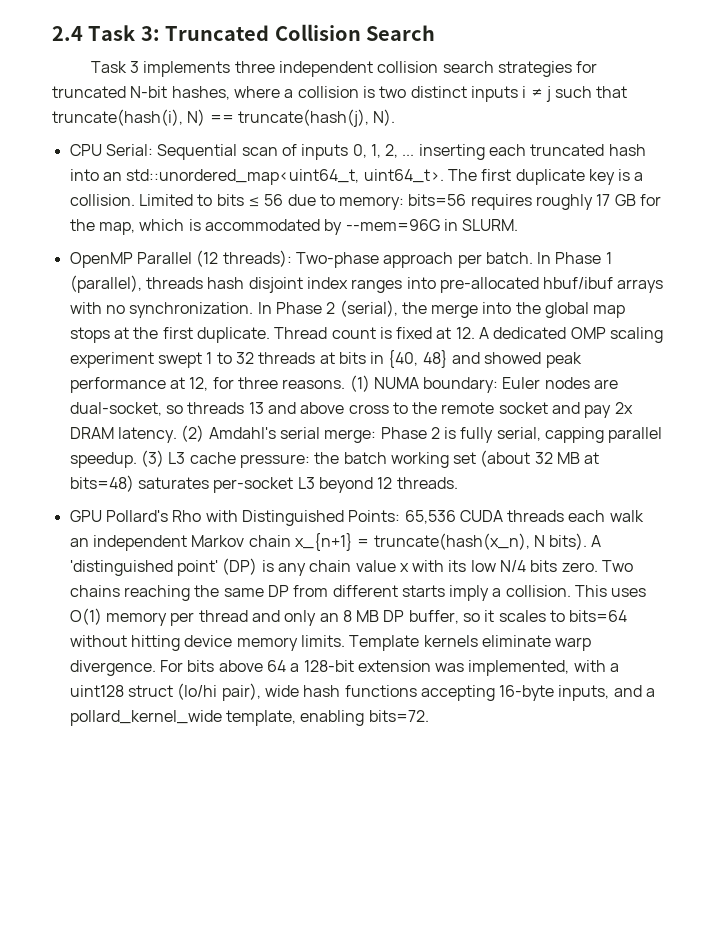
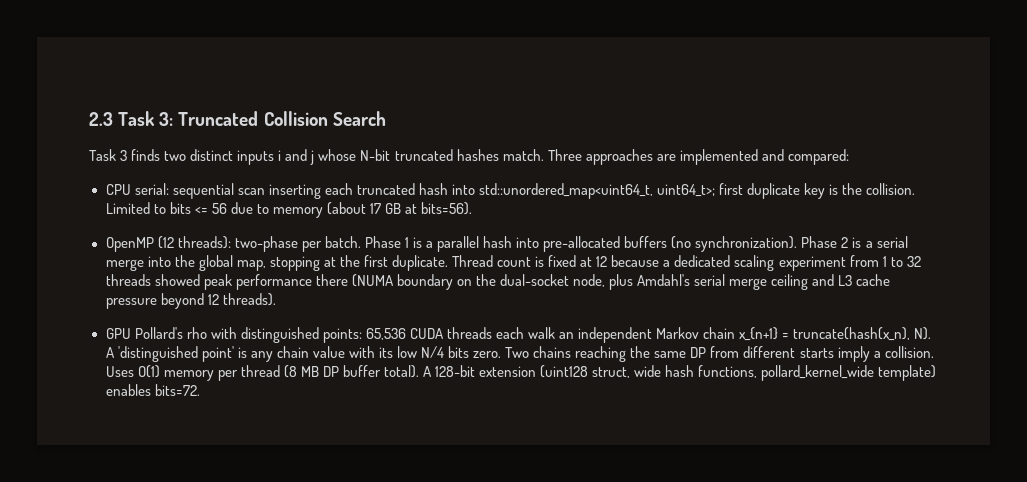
[52,26,83,41] 2.4 -> [89,112,113,126] 2.3
[143,61,598,77] [52,86,628,102] [52,109,396,127] [69,144,415,160] implements three independent collision search strategies for truncated N-bit hashes, where a collision is two distinct inputs i ≠ j such that truncate(hash(i), N) == truncate(hash(j), N). // CPU Serial: Sequential scan of inputs 0, 1, 2, ... -> [131,149,849,165] [105,183,265,199] finds two distinct inputs i and j whose N-bit truncated hashes match. Three approaches are implemented and compared: // CPU serial: sequential scan
[102,169,477,185] an std::unordered_map<uint64_t, uint64_t>. The -> [478,183,715,199] std::unordered_map<uint64_t, uint64_t>;
[634,172,644,181] a -> [842,183,863,195] the
[247,197,260,207] ≤ -> [194,207,208,214] <=
[339,194,662,210] [69,219,519,235] memory: bits=56 requires roughly 17 GB for the map, which is accommodated by --mem=96G in SLURM. -> [272,202,473,218] memory (about 17 GB at bits=56).
[136,252,192,264] Parallel -> (154, 244) none
[295,252,454,268] Two-phase approach -> [234,236,298,252] two-phase
[537,252,552,264] In -> (361, 242) none
[69,275,664,293] [69,300,427,318] (parallel), threads hash disjoint index ranges into pre-allocated hbuf/ibuf arrays with no synchronization. In Phase 2 (serial), the -> [412,236,908,252] is a parallel hash into pre-allocated buffers (no synchronization). Phase 2 is a serial
[593,305,626,318] [69,327,110,343] map stops -> [236,256,320,271] map, stopping
[455,327,606,339] 12. A dedicated OMP -> [596,255,731,267] 12 because a dedicated
[157,352,202,368] swept -> [849,255,879,267] from
[319,350,582,368] [69,375,619,393] [69,402,633,418] [69,425,663,443] [69,450,600,468] [69,475,315,493] at bits in {40, 48} and showed peak performance at 12, for three reasons. (1) NUMA boundary: Euler nodes are dual-socket, so threads 13 and above cross to the remote socket and pay 2x DRAM latency. (2) Amdahl's serial merge: Phase 2 is fully serial, capping parallel speedup. (3) L3 cache pressure: the batch working set (about 32 MB at bits=48) saturates per-socket L3 -> [154,274,891,290] [105,298,157,309] showed peak performance there (NUMA boundary on the dual-socket node, plus Amdahl's serial merge ceiling and L3 cache pressure
[396,477,458,489] threads. -> [222,293,276,306] threads).
[172,510,401,526] Rho with Distinguished Points: -> [186,327,362,343] rho with distinguished points:
[533,533,588,550] N bits). -> [914,327,932,340] N).
[222,558,258,575] (DP) -> (234, 354) none
[399,563,409,572] x -> (345, 352) none
[575,585,647,597] This uses -> [105,366,134,377] Uses
[251,610,628,626] [69,635,592,651] [69,660,620,676] [69,683,656,701] [69,710,365,726] and only an 8 MB DP buffer, so it scales to bits=64 without hitting device memory limits. Template kernels eliminate warp divergence. For bits above 64 a 128-bit extension was implemented, with a uint128 struct (lo/hi pair), wide hash functions accepting 16-byte inputs, and a pollard_kernel_wide template, enabling -> [283,365,937,381] [105,384,151,396] (8 MB DP buffer total). A 128-bit extension (uint128 struct, wide hash functions, pollard_kernel_wide template) enables

